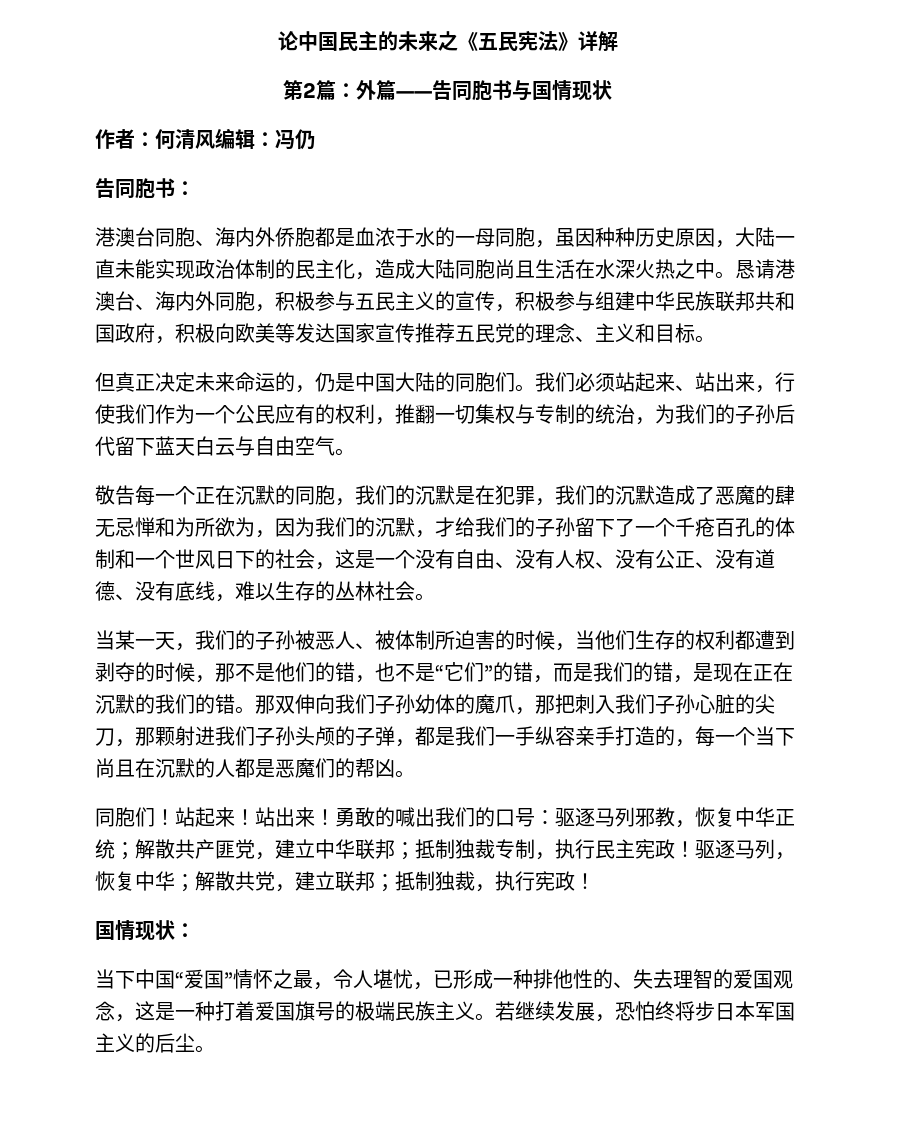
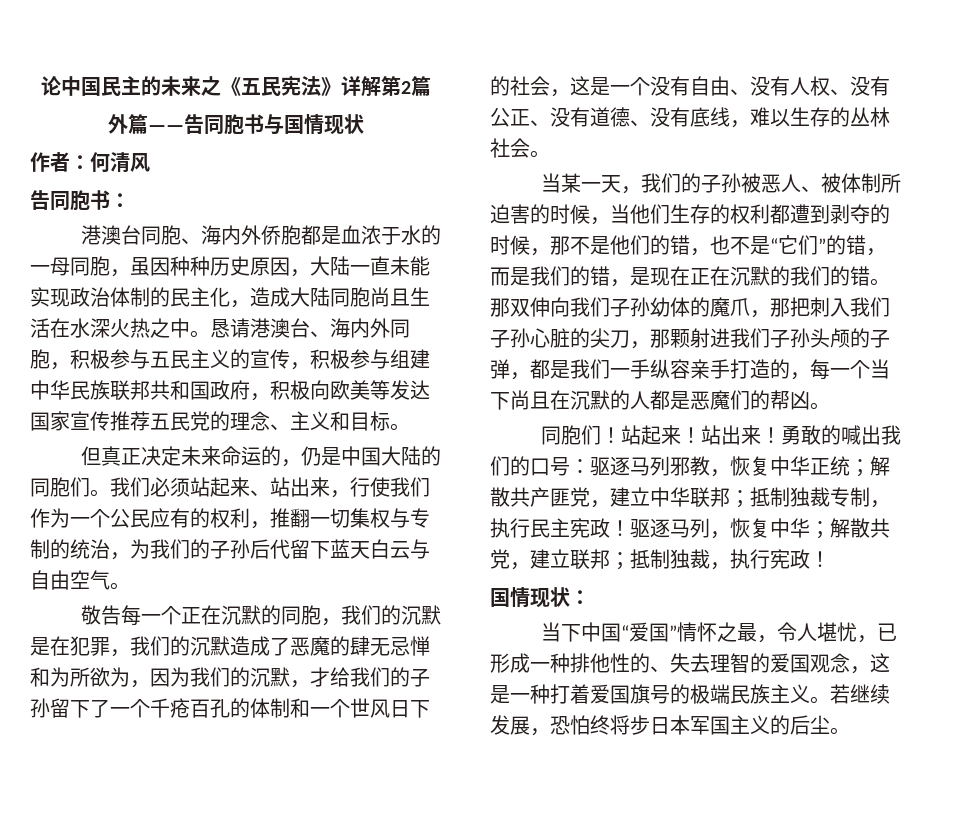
(618, 41) // -> (381, 86) none
[336,83,356,98] ： -> (431, 86) //
[215,128,315,150] 编辑：冯仍 -> (150, 162) none

